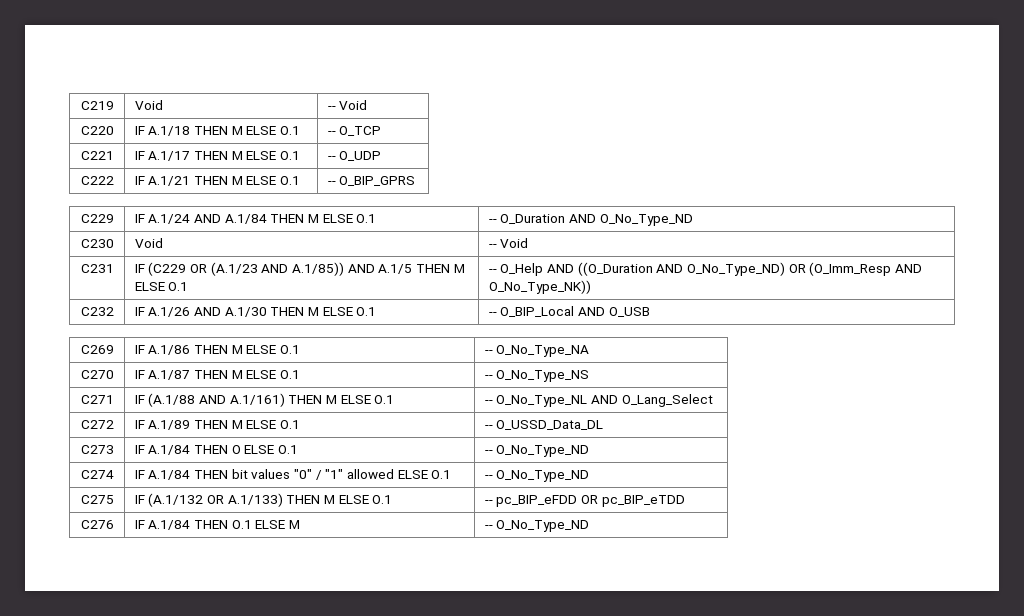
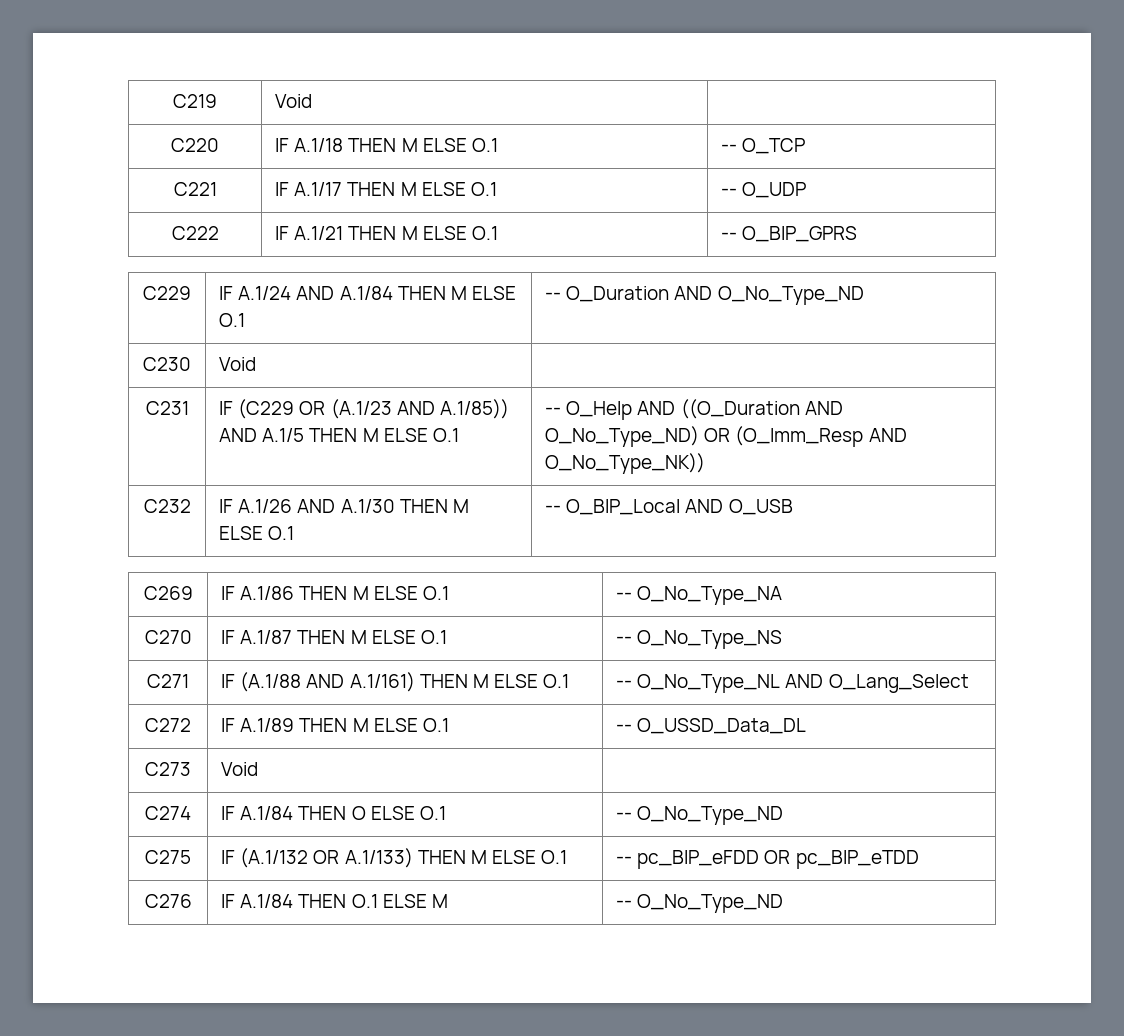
[327,100,368,110] -- Void -> (313, 101) none
[488,238,529,248] -- Void -> (257, 364) none
[134,445,298,455] [484,445,590,457] [80,470,114,479] [134,469,394,480] IF A.1/84 THEN O ELSE O.1 | -- O_No_Type_ND // C274 | IF A.1/84 THEN bit values "0" / "1" allowed -> [221,762,259,776] [145,806,191,820] [221,806,366,820] Void | // C274 | IF A.1/84 THEN O

